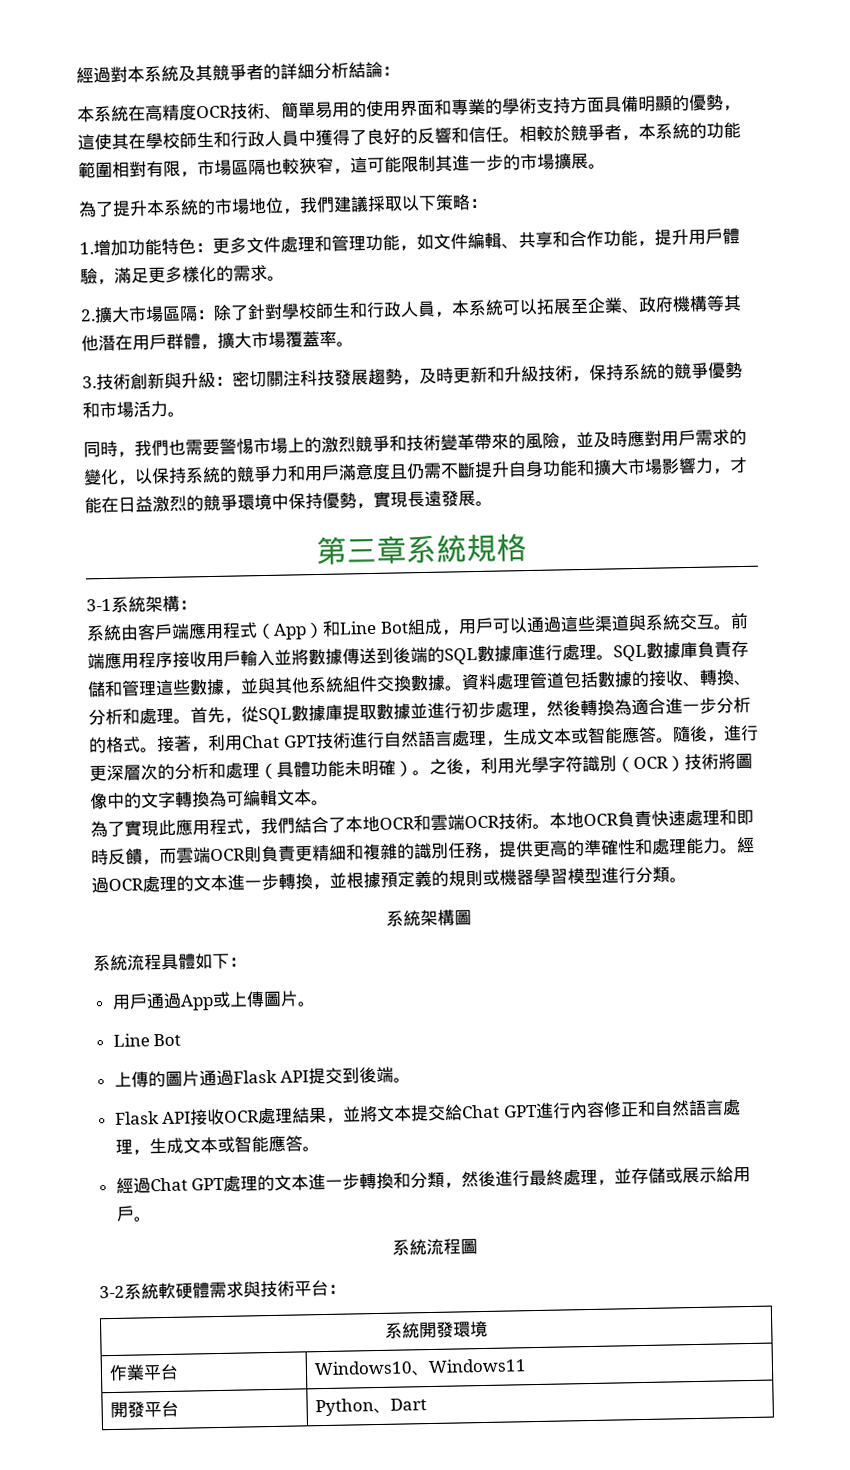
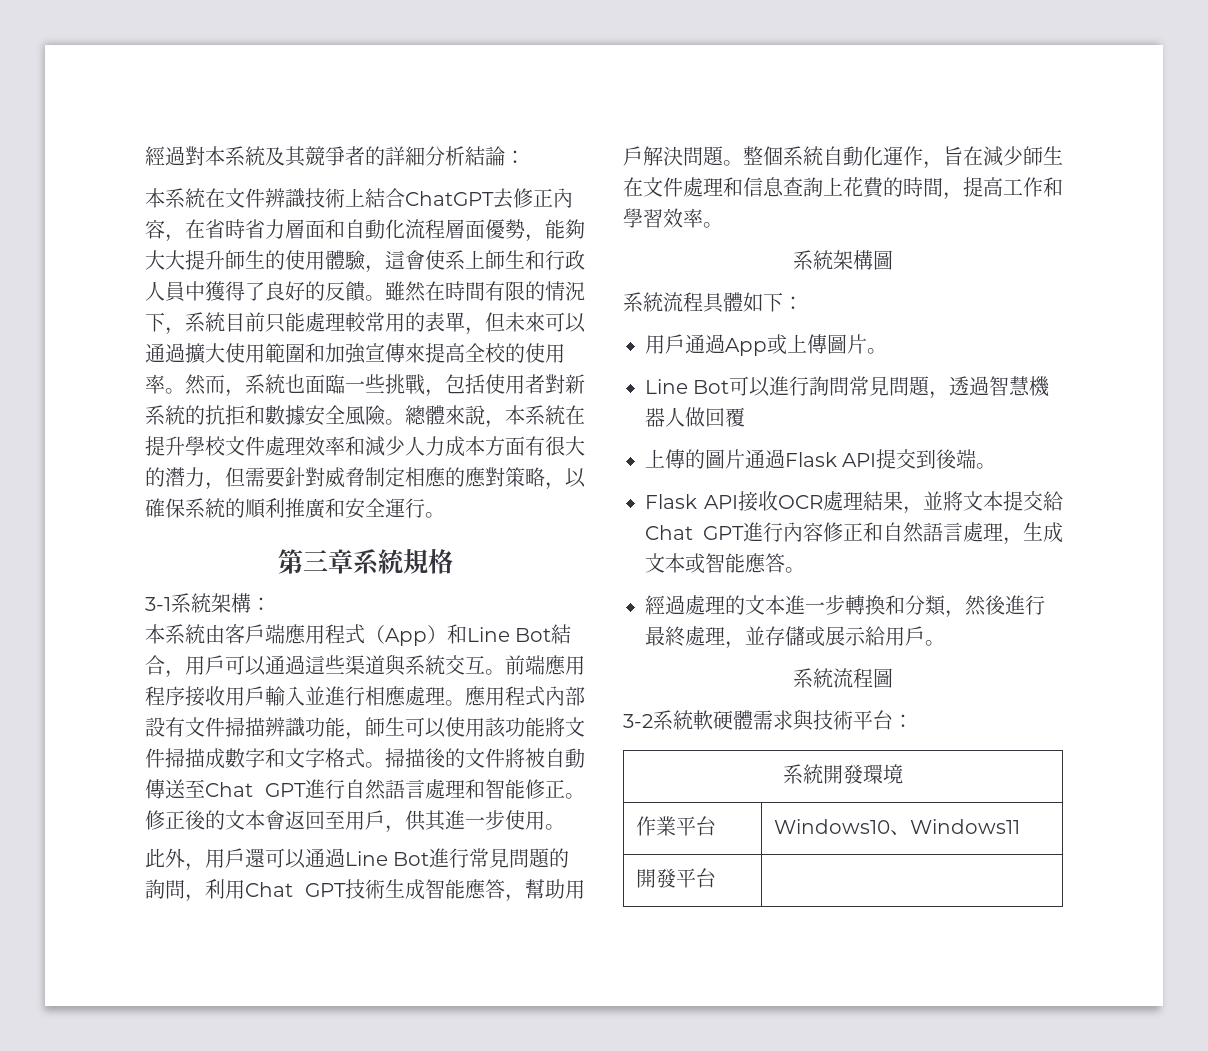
[145,94,741,122] [77,132,180,151] 高精度OCR技術、簡單易用的使用界面和專業的學術支持方面具備明顯的優勢，這使其在學校 -> [225,188,573,209] [145,219,585,242] [145,250,485,273] 文件辨識技術上結合ChatGPT去修正內容，在省時省力層面和自動化流程層面優勢，能夠大大提升師生的使用體驗，這會使系上
[434,121,741,144] [78,152,606,179] [78,194,488,218] [79,227,740,257] [80,264,285,286] [80,294,742,324] [81,330,354,352] [82,361,743,391] [82,400,185,419] [83,428,747,458] [83,456,748,486] [84,490,476,514] 響和信任。相較於競爭者，本系統的功能範圍相對有限，市場區隔也較狹窄，這可能限制其進一步的市場擴展。 // 為了提升本系統的市場地位，我們建議採取以下策略： // 1.增加功能特色：更多文件處理和管理功能，如文件編輯、共享和合作功能，提升用戶體驗，滿足更多樣化的需求。 // 2.擴大市場區隔：除了針對學校師生和行政人員，本系統可以拓展至企業、政府機構等其他潛在用戶群體，擴大市場覆蓋率。 // 3.技術創新與升級：密切關注科技發展趨勢，及時更新和升級技術，保持系統的競爭優勢和市場活力。 // 同時，我們也需要警惕市場上的激烈競爭和技術變革帶來的風險，並及時應對用戶需求的變化，以保持系統的競爭力和用戶滿意度且仍需不斷提升自身功能和擴大市場影響力，才能在日益激烈的競爭環境中保持優勢，實現長遠發展 -> [345,281,585,302] [145,312,586,335] [145,343,565,364] [145,374,585,397] [145,405,585,428] [145,436,585,457] [145,467,586,490] [145,498,425,519] 饋。雖然在時間有限的情況下，系統目前只能處理較常用的表單，但未來可以通過擴大使用範圍和加強宣傳來提高全校的使用率。然而，系統也面臨一些挑戰，包括使用者對新系統的抗拒和數據安全風險。總體來說，本系統在提升學校文件處理效率和減少人力成本方面有很大的潛力，但需要針對威脅制定相應的應對策略，以確保系統的順利推廣和安全運行
(197, 605) none -> [145,624,165,644] 本
[406,618,443,636] 組成 -> [551,624,572,644] [145,655,165,675] 結合
[291,640,749,666] [87,669,752,698] [88,696,751,726] [88,732,351,754] 將數據傳送到後端的SQL數據庫進行處理。SQL數據庫負責存儲和管理這些數據，並與其他系統組件交換數據。資料處理管道包括數據的接收、轉換、分析和處理。首先，從SQL數據庫提取數據並進行初步處理，然後轉換為適合進一步分析的格式。接著，利用Chat GPT技術 -> [325,686,585,706] [145,717,585,740] [145,748,585,769] [145,779,306,799] 進行相應處理。應用程式內部設有文件掃描辨識功能，師生可以使用該功能將文件掃描成數字和文字格式。掃描後的文件將被自動傳送至Chat GPT
[485,724,759,747] [89,752,753,782] [90,789,329,810] [90,809,754,838] [91,836,755,866] [91,866,670,894] ，生成文本或智能應答。隨後，進行更深層次的分析和處理（具體功能未明確）。之後，利用光學字符識別（OCR）技術將圖像中的文字轉換為可編輯文本。 // 為了實現此應用程式，我們結合了本地OCR和雲端OCR技術。本地OCR負責快速處理和即時反饋，而雲端OCR則負責更精細和複雜的識別任務，提供更高的準確性和處理能力。經過OCR處理的文本進一步轉換，並根據預定義的規則或機器學習模型進行分類 -> [465,779,585,799] [145,810,565,833] [145,848,570,871] [145,879,585,902] [623,146,1063,169] [623,177,1063,200] [623,208,703,228] 和智能修正。修正後的文本會返回至用戶，供其進一步使用。 // 此外，用戶還可以通過Line Bot進行常見問題的詢問，利用Chat GPT技術生成智能應答，幫助用戶解決問題。整個系統自動化運作，旨在減少師生在文件處理和信息查詢上花費的時間，提高工作和學習效率
(182, 1040) none -> [729,376,1051,399] [645,407,745,427] 可以進行詢問常見問題，透過智慧機器人做回覆
[149,1177,226,1192] Chat GPT -> (685, 605) none
[314,1398,427,1417] Python、Dart -> (717, 878) none

